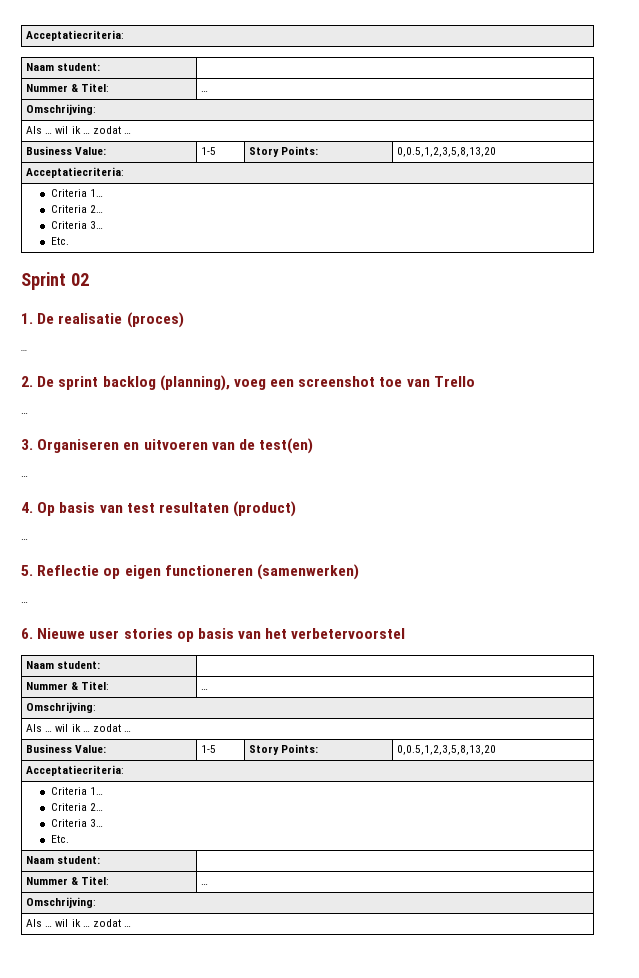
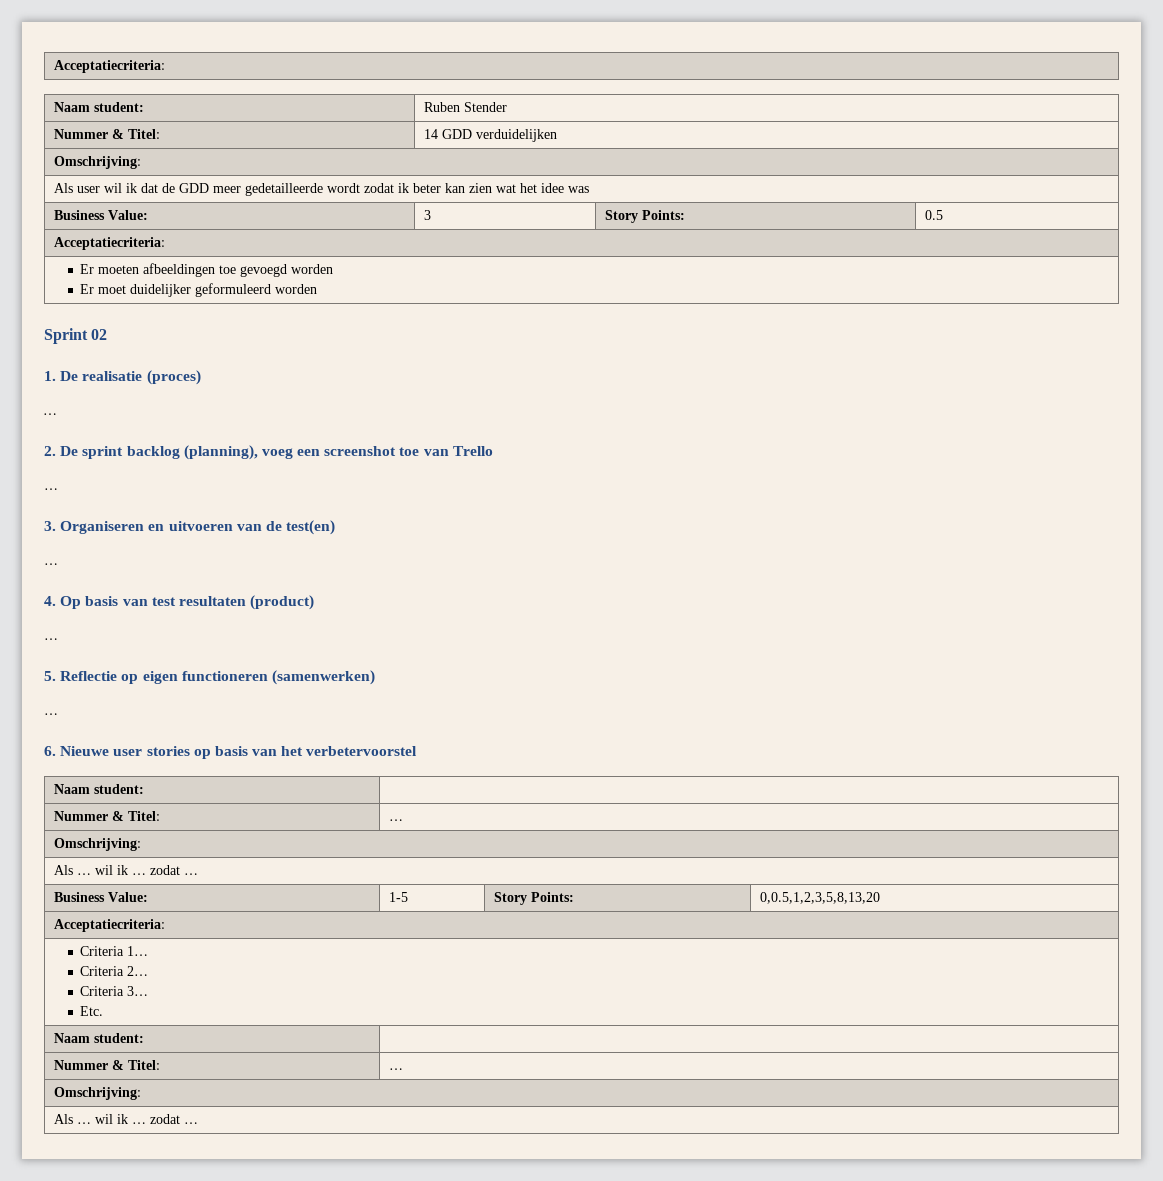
[26,83,110,92] [201,91,209,92] [26,104,97,115] [26,126,131,134] [26,146,107,155] [201,147,217,155] [249,146,319,157] [397,147,497,157] [26,167,125,178] [50,189,103,197] [50,205,103,213] [50,221,103,229] [50,237,69,245] // Nummer & Titel: | … // Omschrijving: // Als … wil ik … zodat … // Business Value: | 1-5 | Story Points: | 0,0.5,1,2,3,5,8,13,20 // Acceptatiecriteria: // Criteria 1… // Criteria 2… // Criteria 3… // Etc. -> [424,102,508,112] [54,129,161,139] [424,129,558,142] [54,156,142,169] [54,183,590,196] [54,210,149,220] [424,210,432,220] [605,210,686,223] [925,210,944,220] [54,237,166,250] [80,263,334,277] [80,283,318,297] Ruben Stender // Nummer & Titel: | 14 GDD verduidelijken // Omschrijving: // Als user wil ik dat de GDD meer gedetailleerde wordt zodat ik beter kan zien wat het idee was // Business Value: | 3 | Story Points: | 0.5 // Acceptatiecriteria: // Er moeten afbeeldingen toe gevoegd worden // Er moet duidelijker geformuleerd worden

